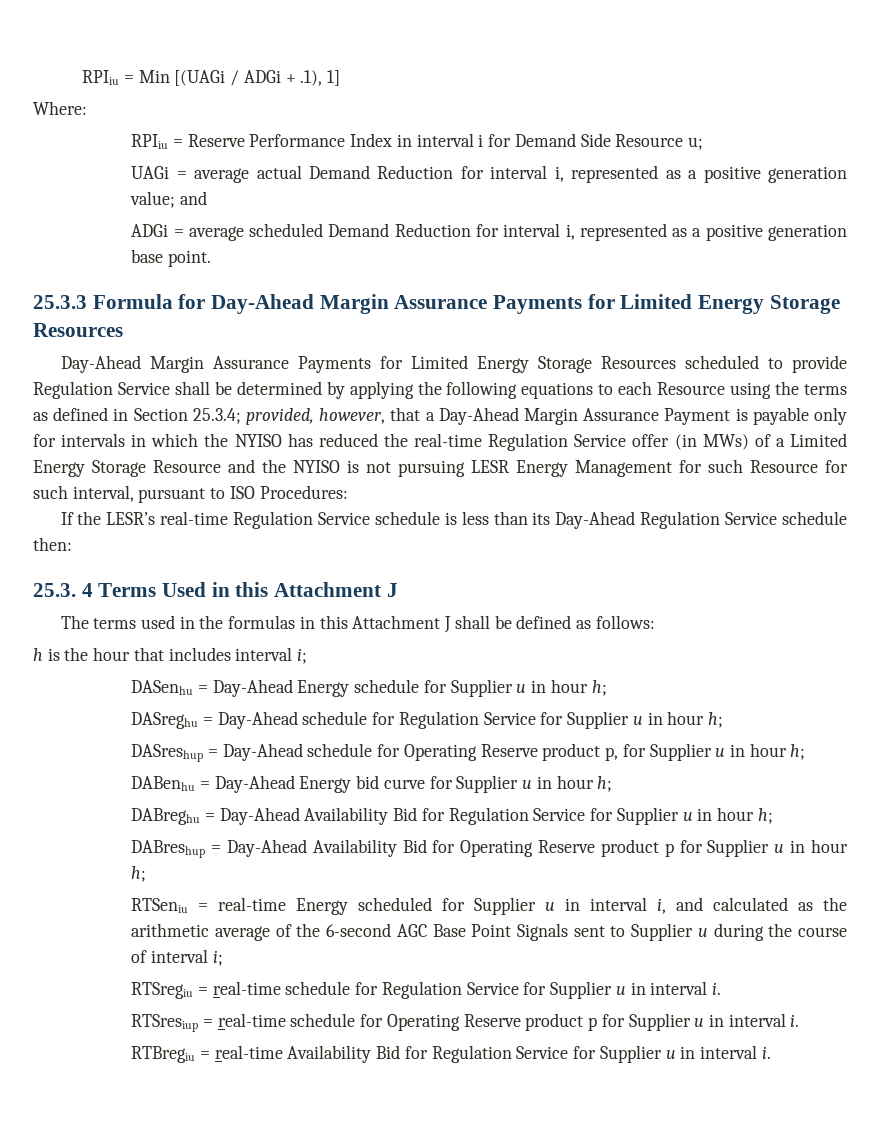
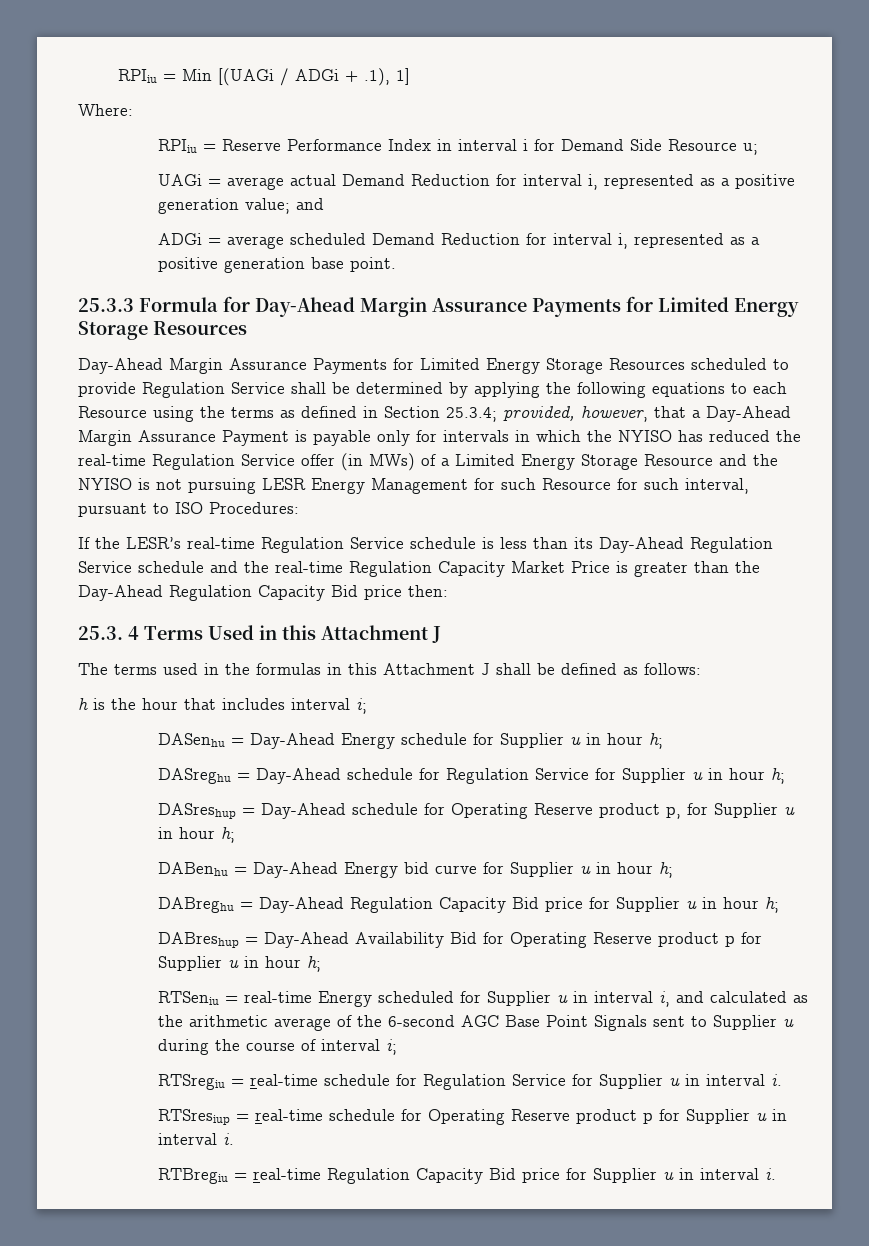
(847, 518) none -> [210,561,760,577] [78,585,402,601] and the real-time Regulation Capacity Market Price is greater than the Day-Ahead Regulation Capacity Bid price
[304,807,586,825] Availability Bid for Regulation Service -> [349,897,583,913] Regulation Capacity Bid price
[287,1045,569,1063] Availability Bid for Regulation Service -> [326,1168,560,1184] Regulation Capacity Bid price

